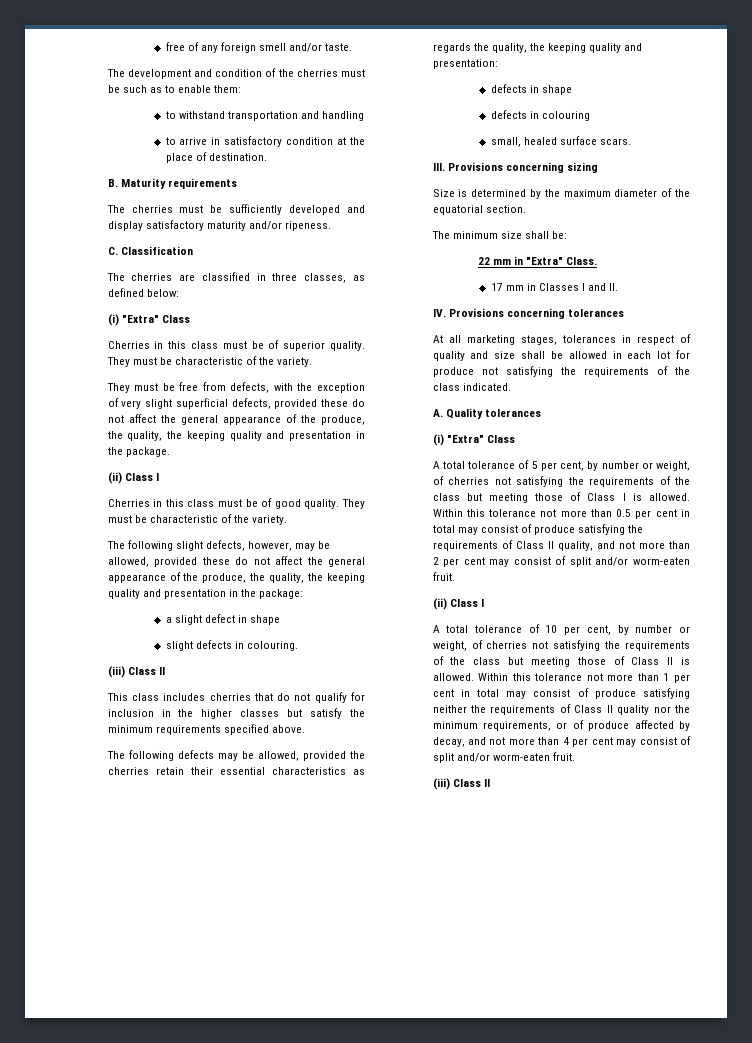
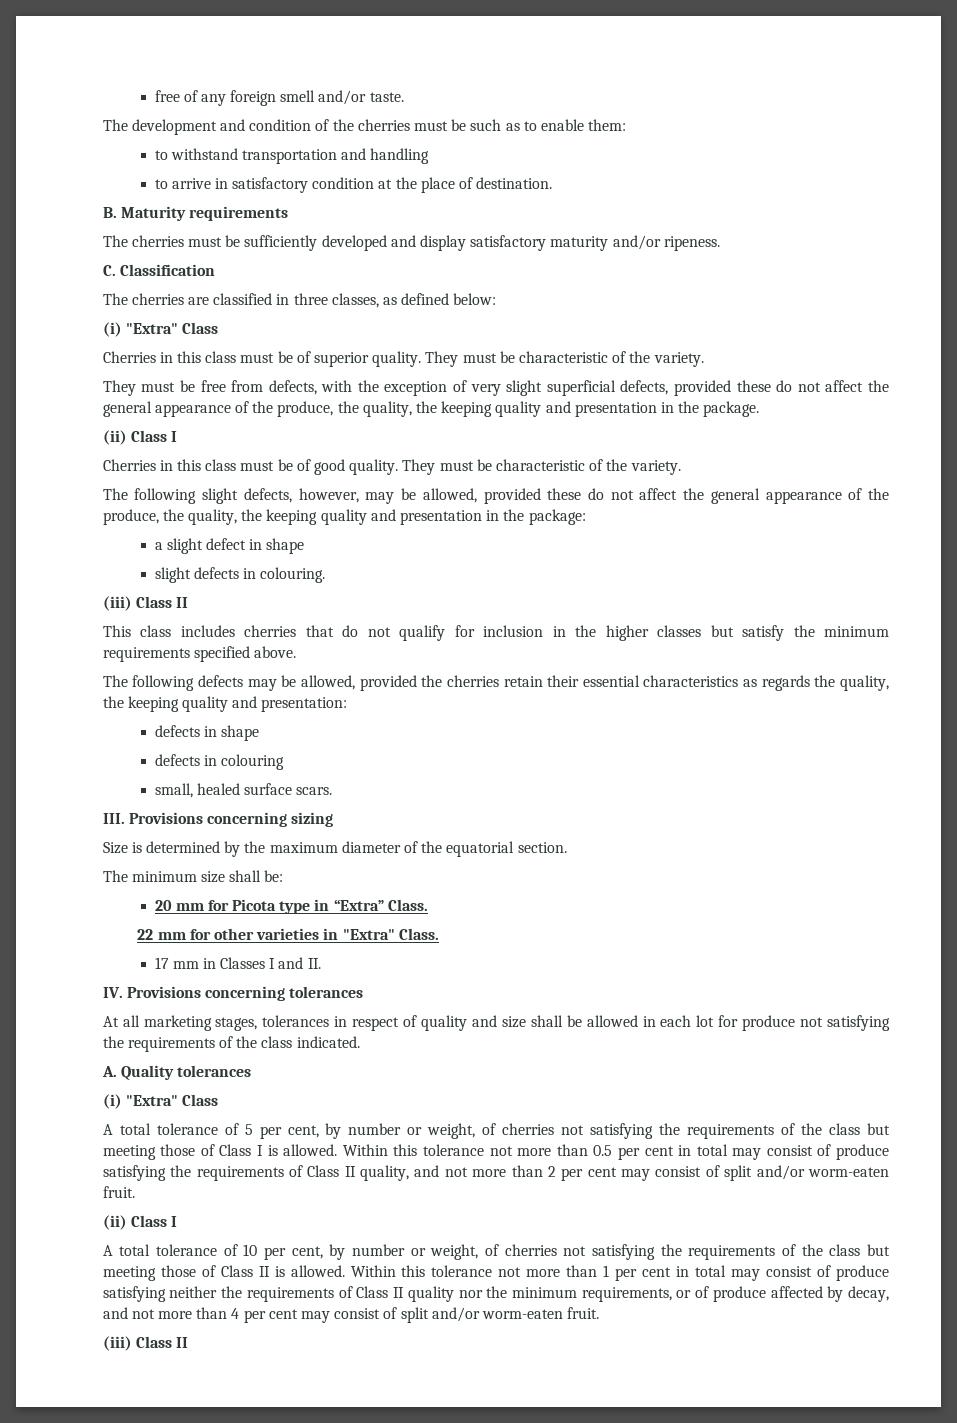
(568, 235) none -> [154,899,428,914] // 20 mm for Picota type in “Extra” Class.
(512, 262) none -> [189,928,320,940] for other varieties

